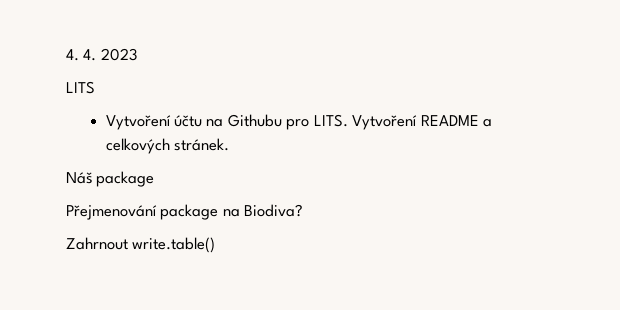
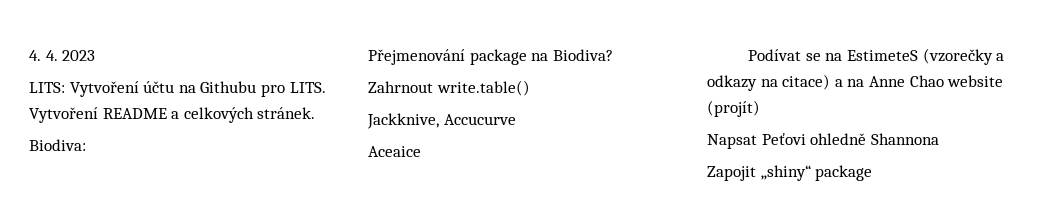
[66,81,95,94] LITS // -> [29,82,65,93] LITS:
[66,171,155,187] Náš package -> [29,139,86,151] Biodiva:
(216, 245) none -> [367,113,516,129] [368,146,421,157] [748,48,1005,65] [707,74,1004,91] [707,100,760,117] [707,133,939,149] [707,165,873,181] // Jackknive, Accucurve // Aceaice // Podívat se na EstimeteS (vzorečky a odkazy na citace) a na Anne Chao website (projít) // Napsat Peťovi ohledně Shannona // Zapojit „shiny“ package

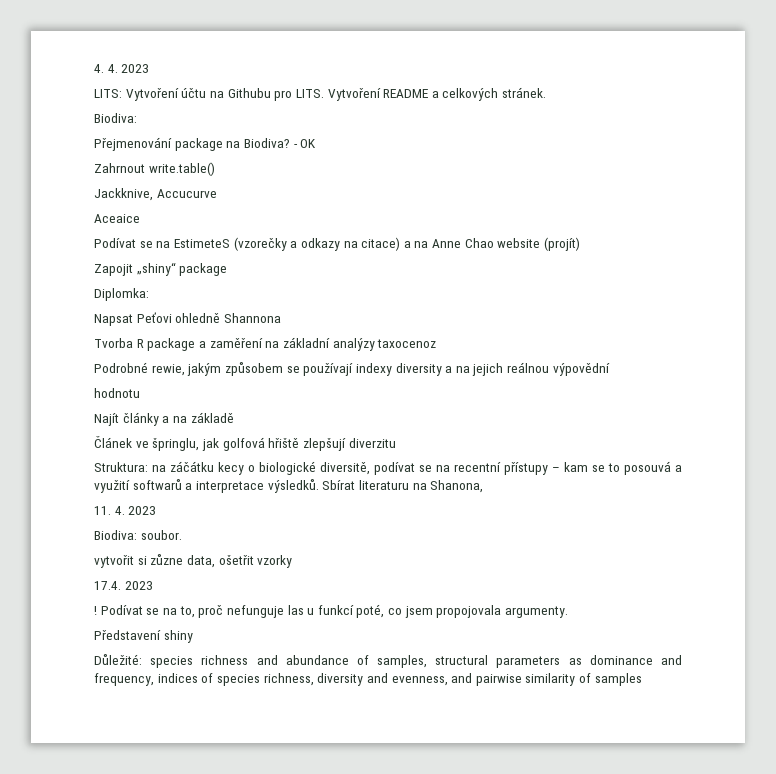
(613, 55) none -> [293,139,317,148] - OK
(760, 108) none -> [94,262,228,276] [94,288,149,301] // Zapojit „shiny“ package // Diplomka:
[707,165,873,181] Zapojit „shiny“ package -> [94,337,437,351] [94,362,610,376] [94,388,140,398] [94,412,234,426] [94,436,396,451] [94,461,682,475] [94,479,484,493] [94,506,157,515] [94,530,182,540] [94,554,293,568] [94,581,153,590] [94,604,569,618] [94,630,193,643] [94,654,682,668] [94,673,642,686] Tvorba R package a zaměření na základní analýzy taxocenoz // Podrobné rewie, jakým způsobem se používají indexy diversity a na jejich reálnou výpovědní // hodnotu // Najít články a na základě // Článek ve špringlu, jak golfová hřiště zlepšují diverzitu // Struktura: na záčátku kecy o biologické diversitě, podívat se na recentní přístupy – kam se to posouvá a využití softwarů a interpretace výsledků. Sbírat literaturu na Shanona, // 11. 4. 2023 // Biodiva: soubor. // vytvořit si zůzne data, ošetřit vzorky // 17.4. 2023 // ! Podívat se na to, proč nefunguje las u funkcí poté, co jsem propojovala argumenty. // Představení shiny // Důležité: species richness and abundance of samples, structural parameters as dominance and frequency, indices of species richness, diversity and evenness, and pairwise similarity of samples

